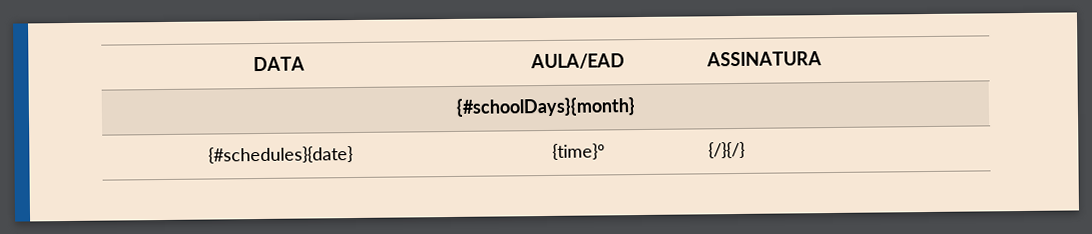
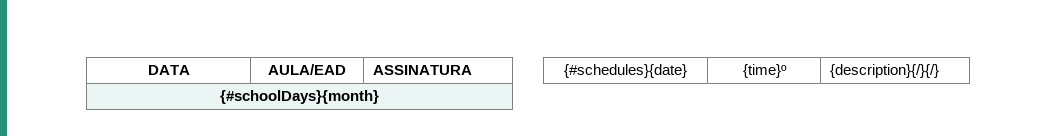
[708,141,746,159] {/}{/} -> [829,64,939,78] {description}{/}{/}

